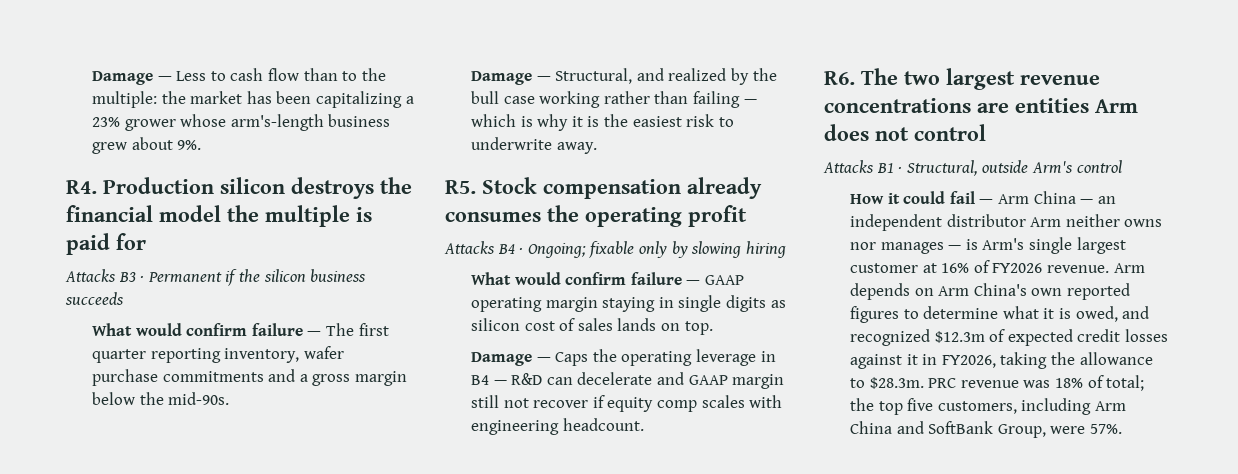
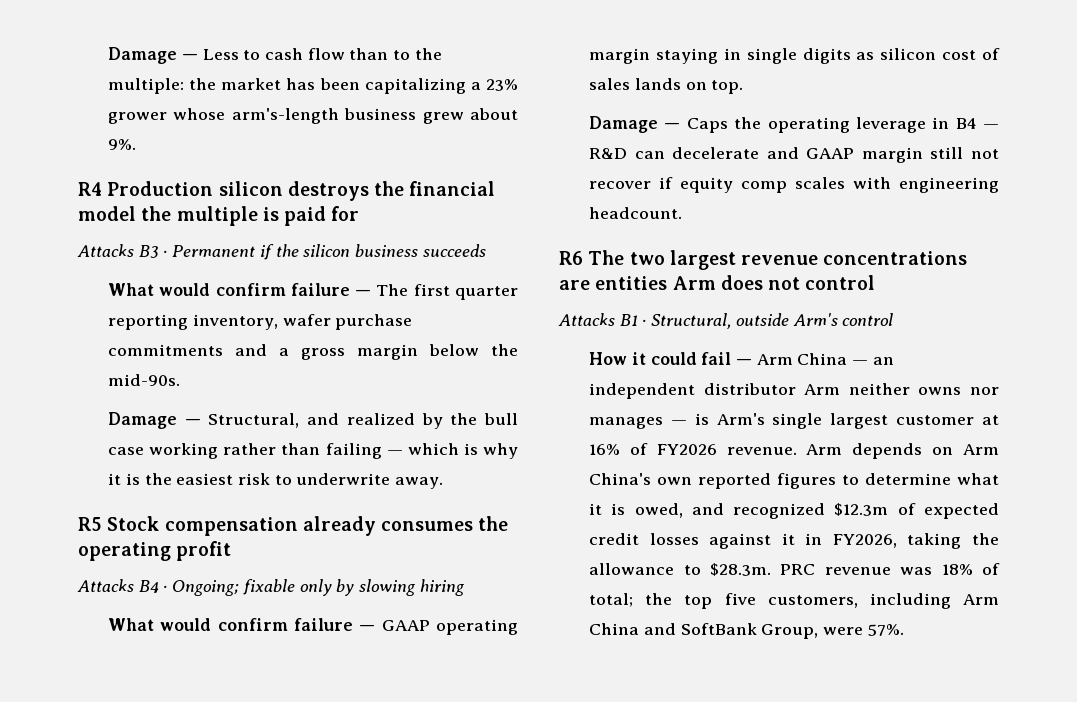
[66,180,97,194] R4. -> [78,182,102,196] R4
[445,180,476,194] R5. -> [78,517,102,531] R5
[824,71,855,85] R6. -> [559,251,583,265] R6

